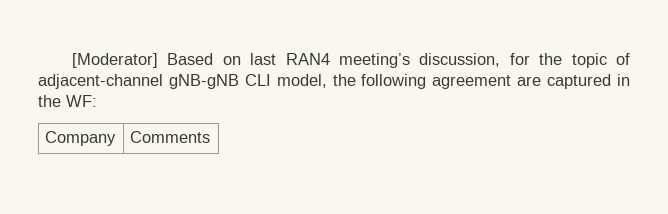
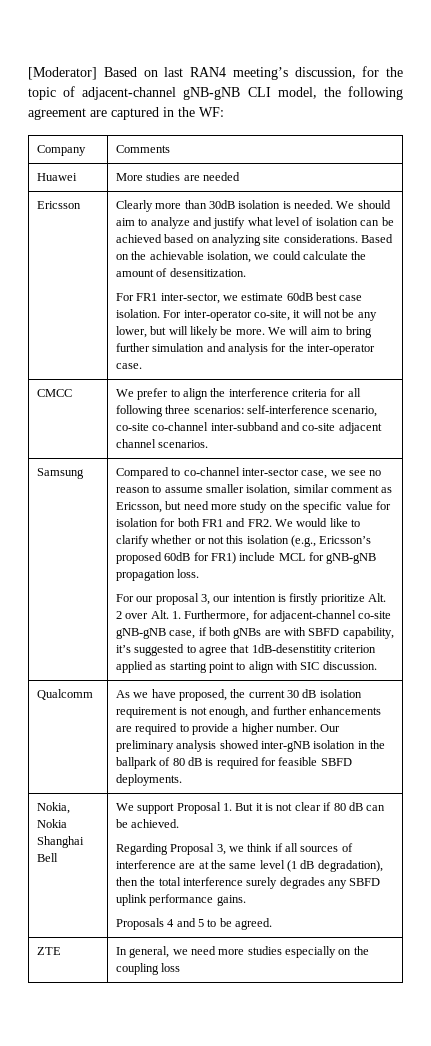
(211, 137) none -> [36,173,77,181] [115,172,240,181] [36,201,81,209] [115,200,391,212] [115,217,394,229] [115,234,394,246] [115,251,367,263] [115,268,246,277] [115,292,363,304] [115,309,377,321] [115,326,372,338] [115,343,376,355] [115,363,142,369] [36,389,72,397] [115,388,361,400] [115,405,378,417] [115,422,382,434] [115,439,209,448] [36,468,84,479] [115,467,382,479] [115,484,393,496] [115,501,392,513] [115,518,361,527] [115,535,372,547] [115,552,377,564] [115,569,200,581] [115,593,387,605] [115,610,392,622] [115,627,394,639] [115,644,377,656] [115,661,377,673] [36,689,93,700] [115,689,362,701] [115,706,382,718] [115,723,341,735] [115,740,386,752] [115,757,352,769] [115,774,182,786] [36,802,70,814] [36,819,67,828] [36,836,84,848] [36,853,58,862] [115,802,386,814] [115,819,180,828] [115,843,353,855] [115,860,383,872] [115,877,381,889] [115,894,246,906] [115,918,273,930] [36,947,61,955] [115,946,369,958] [115,963,181,975] // Huawei | More studies are needed // Ericsson | Clearly more than 30dB isolation is needed. We should aim to analyze and justify what level of isolation can be achieved based on analyzing site considerations. Based on the achievable isolation, we could calculate the amount of desensitization. // For FR1 inter-sector, we estimate 60dB best case isolation. For inter-operator co-site, it will not be any lower, but will likely be more. We will aim to bring further simulation and analysis for the inter-operator case. // CMCC | We prefer to align the interference criteria for all following three scenarios: self-interference scenario, co-site co-channel inter-subband and co-site adjacent channel scenarios. // Samsung | Compared to co-channel inter-sector case, we see no reason to assume smaller isolation, similar comment as Ericsson, but need more study on the specific value for isolation for both FR1 and FR2. We would like to clarify whether or not this isolation (e.g., Ericsson’s proposed 60dB for FR1) include MCL for gNB-gNB propagation loss. // For our proposal 3, our intention is firstly prioritize Alt. 2 over Alt. 1. Furthermore, for adjacent-channel co-site gNB-gNB case, if both gNBs are with SBFD capability, it’s suggested to agree that 1dB-desenstitity criterion applied as starting point to align with SIC discussion. // Qualcomm | As we have proposed, the current 30 dB isolation requirement is not enough, and further enhancements are required to provide a higher number. Our preliminary analysis showed inter-gNB isolation in the ballpark of 80 dB is required for feasible SBFD deployments. // Nokia, Nokia Shanghai Bell | We support Proposal 1. But it is not clear if 80 dB can be achieved. // Regarding Proposal 3, we think if all sources of interference are at the same level (1 dB degradation), then the total interference surely degrades any SBFD uplink performance gains. // Proposals 4 and 5 to be agreed. // ZTE | In general, we need more studies especially on the coupling loss

